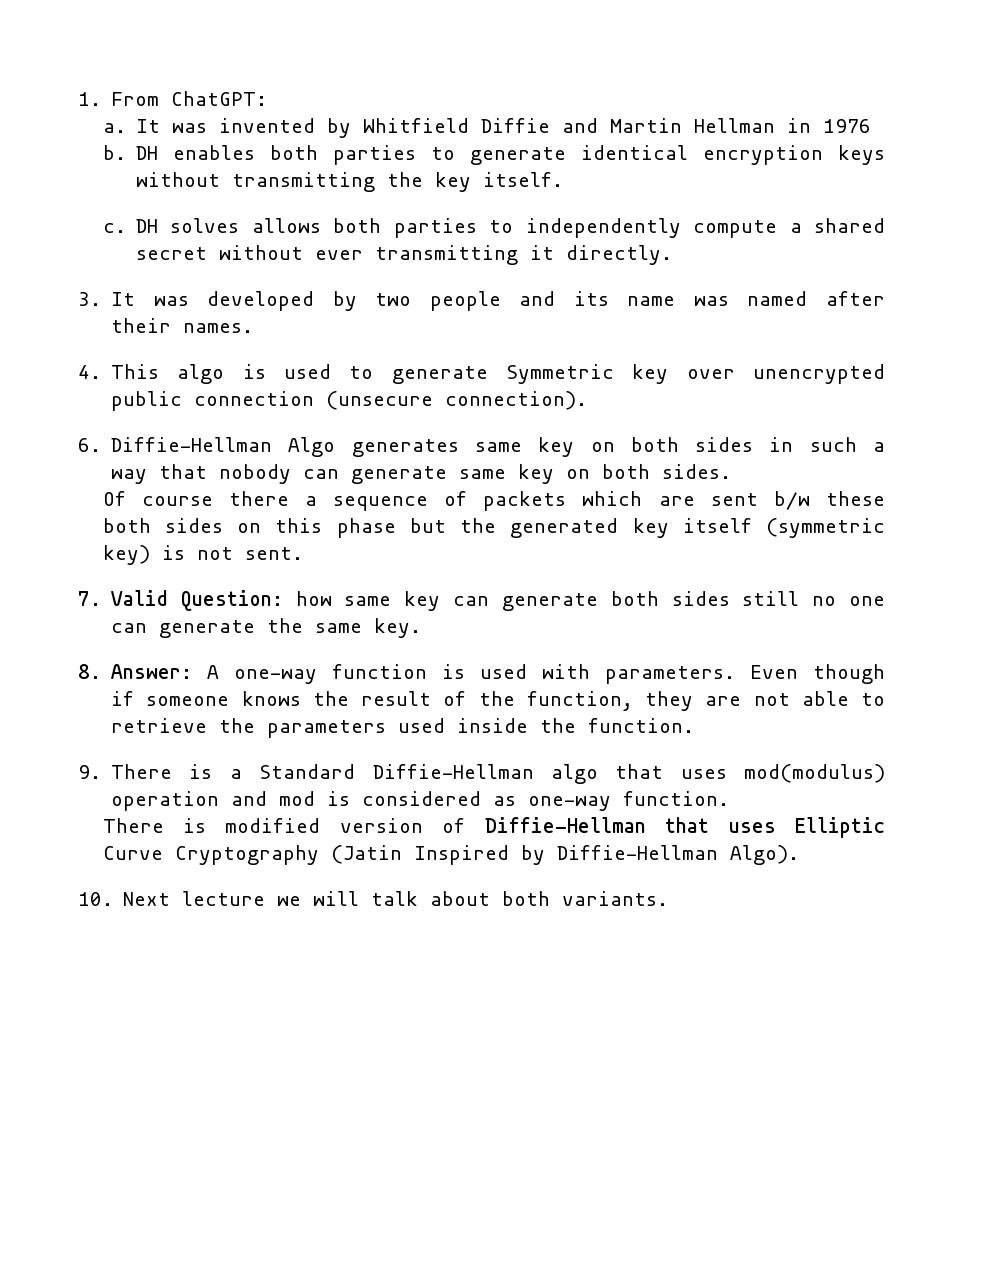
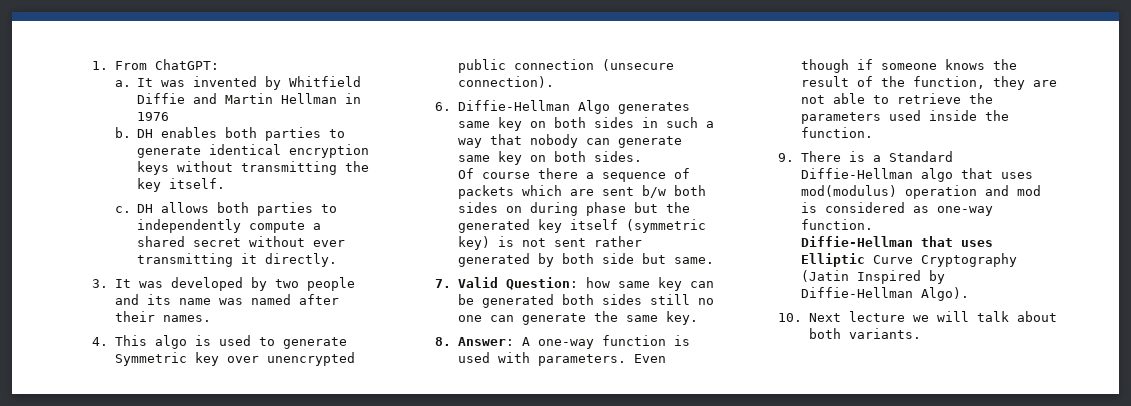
[170,218,240,233] solves -> (154, 208) none
[826,491,886,506] these -> (666, 191) none
[275,518,323,533] this -> [529,202,578,216] during
[244,547,303,560] sent. -> [553,236,642,247] [457,253,714,267] sent rather generated by both side but same.
[501,593,598,611] generate -> [457,294,554,308] be generated
[102,818,466,833] There is modified version of -> (873, 224) none

